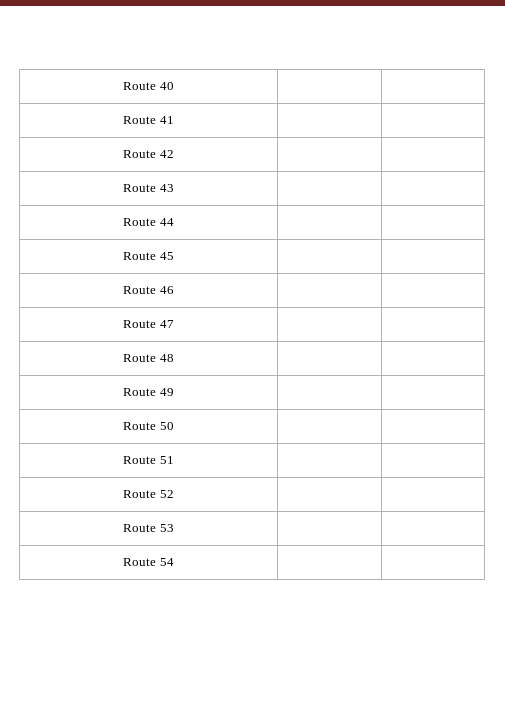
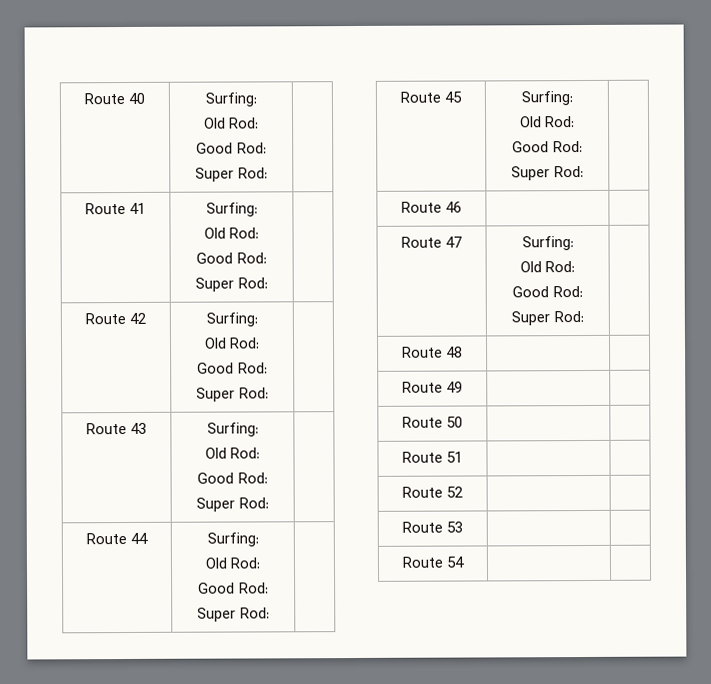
[123,116,174,124] [123,150,174,158] [123,184,174,192] [123,218,174,226] [123,252,174,260] [123,286,174,294] [123,320,174,328] | // Route 41 | | // Route 42 | | // Route 43 | | // Route 44 | | // Route 45 | | // Route 46 | | // Route 47 | -> [204,92,257,107] [203,117,260,129] [196,142,267,154] [195,167,268,182] [84,202,147,215] [205,202,258,217] [203,227,260,239] [196,252,267,264] [195,277,268,292] [84,312,147,325] [205,312,258,327] [203,337,261,349] [197,362,268,374] [196,387,269,402] [85,422,148,435] [206,422,259,437] [204,447,261,459] [197,472,268,484] [196,497,269,512] [85,532,149,545] [206,532,259,547] [204,557,261,569] [198,582,269,594] [197,607,270,622] [399,91,463,103] [520,91,573,106] [519,116,576,128] [512,141,583,153] [511,166,584,181] [400,201,463,213] [400,236,463,248] [521,236,574,251] [519,261,576,273] [512,286,583,298] [511,311,584,326] Surfing: // Old Rod: // Good Rod: // Super Rod: | // Route 41 | Surfing: // Old Rod: // Good Rod: // Super Rod: | // Route 42 | Surfing: // Old Rod: // Good Rod: // Super Rod: | // Route 43 | Surfing: // Old Rod: // Good Rod: // Super Rod: | // Route 44 | Surfing: // Old Rod: // Good Rod: // Super Rod: | // Route 45 | Surfing: // Old Rod: // Good Rod: // Super Rod: | // Route 46 | | // Route 47 | Surfing: // Old Rod: // Good Rod: // Super Rod:

